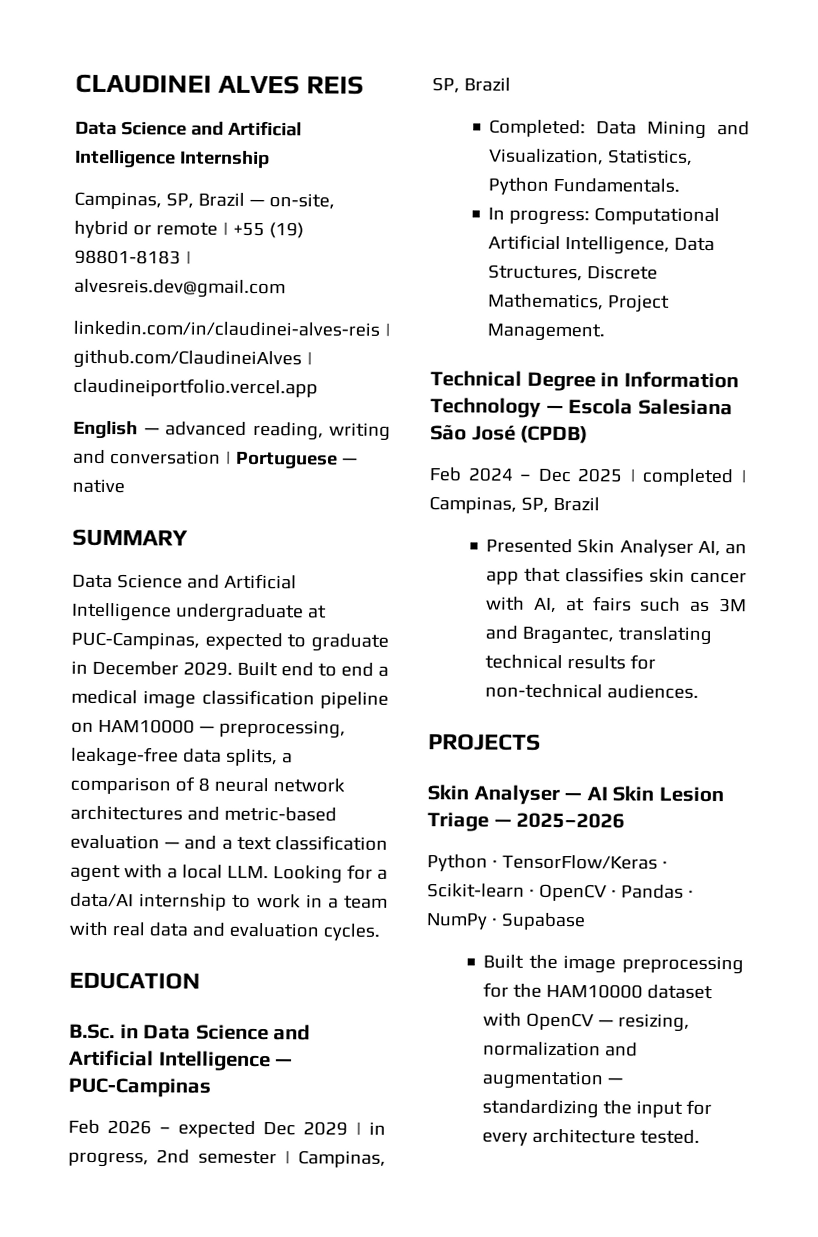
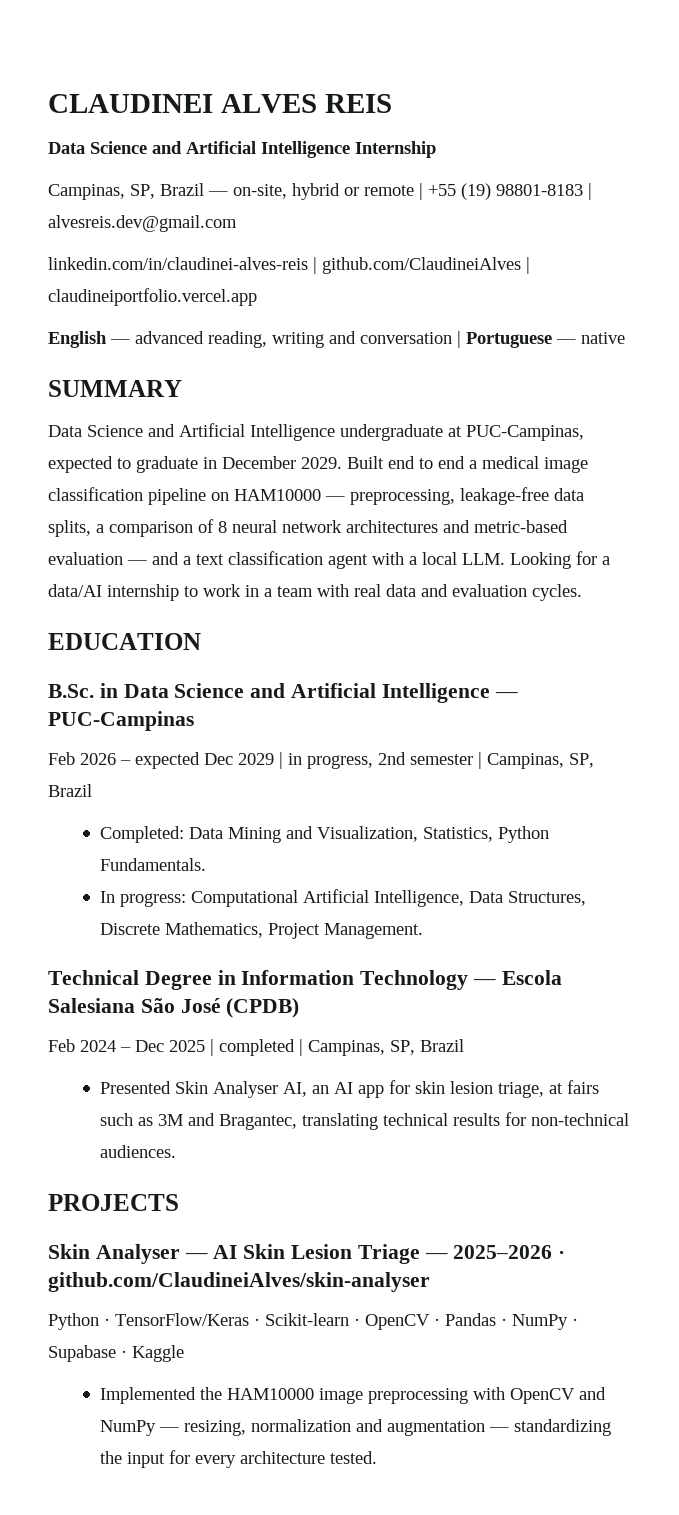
[486,567,747,585] [486,596,557,613] app that classifies skin cancer with AI, -> [333,1080,544,1098] AI app for skin lesion triage,
(626, 820) none -> [558,1251,566,1259] [48,1272,430,1292] · github.com/ClaudineiAlves/skin-analyser
[483,954,744,975] [483,982,714,1000] [483,1012,595,1031] // Built the image preprocessing for the HAM10000 dataset with OpenCV -> [121,1345,184,1362] [99,1387,606,1404] [99,1420,156,1436] · Kaggle // Implemented the HAM10000 image preprocessing with OpenCV and NumPy

